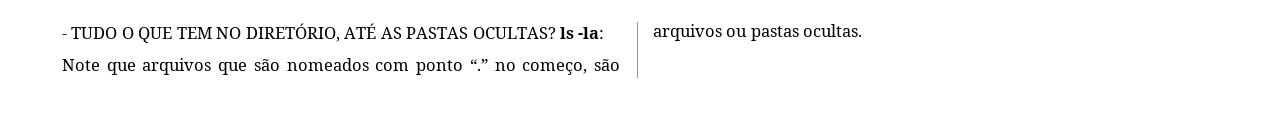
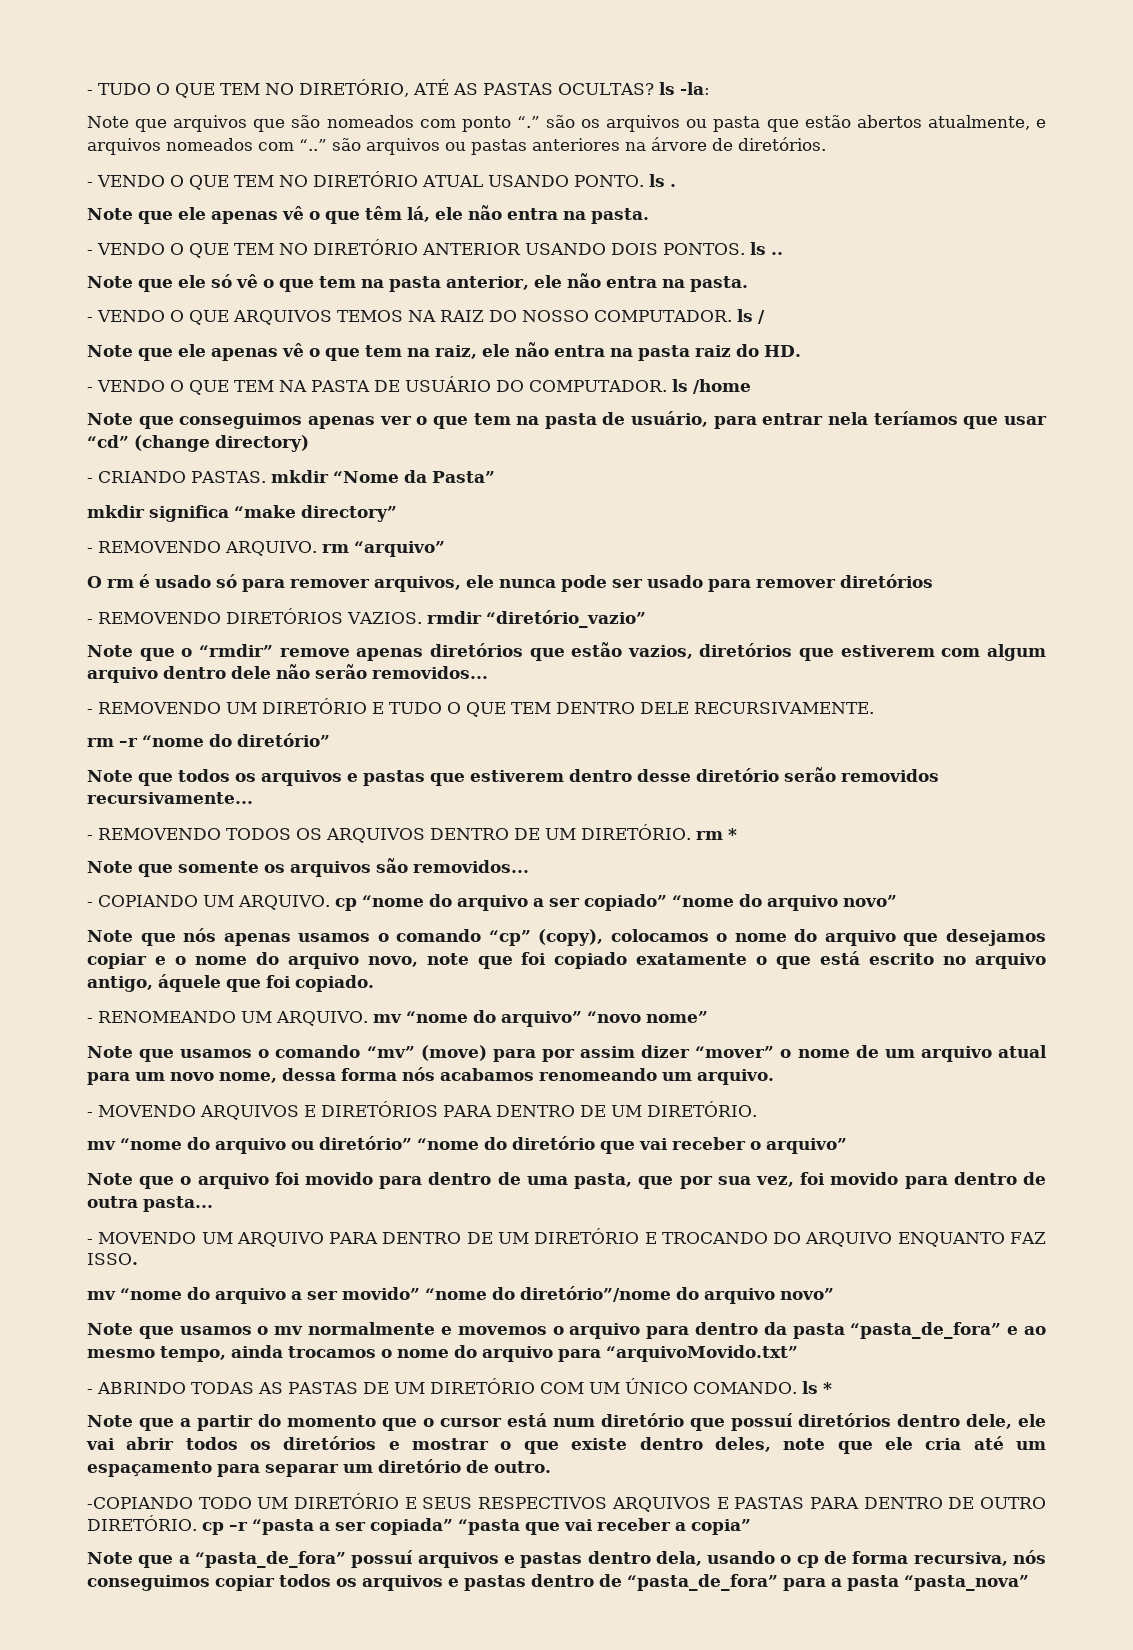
[494,59,621,75] [653,24,863,41] no começo, são arquivos ou pastas ocultas. -> [545,115,1046,132] [87,137,826,155] [87,171,676,190] [87,205,649,224] [87,239,783,258] [87,273,748,292] [87,309,765,325] [87,342,801,361] [87,376,751,395] [87,411,1047,429] [87,435,309,452] [87,470,495,483] [87,505,397,522] [87,541,445,557] [87,574,933,592] [87,608,646,628] [87,642,1046,661] [87,664,488,683] [87,698,874,717] [87,733,330,747] [87,767,939,786] [87,792,253,804] [87,824,737,843] [87,858,529,877] [87,894,897,911] [87,928,1046,946] [87,951,1047,969] [87,974,374,992] [87,1010,708,1027] [87,1045,1047,1062] [87,1067,774,1085] [87,1101,757,1120] [87,1136,847,1154] [87,1172,1046,1189] [87,1196,213,1212] [87,1228,1047,1247] [87,1253,138,1265] [87,1286,834,1304] [87,1322,1046,1339] [87,1345,798,1362] [87,1378,832,1394] [87,1413,1046,1431] [86,1436,1047,1454] [87,1459,551,1477] [87,1493,1046,1512] [87,1515,751,1535] [87,1550,1046,1568] [87,1574,1029,1591] são os arquivos ou pasta que estão abertos atualmente, e arquivos nomeados com “..” são arquivos ou pastas anteriores na árvore de diretórios. // - VENDO O QUE TEM NO DIRETÓRIO ATUAL USANDO PONTO. ls . // Note que ele apenas vê o que têm lá, ele não entra na pasta. // - VENDO O QUE TEM NO DIRETÓRIO ANTERIOR USANDO DOIS PONTOS. ls .. // Note que ele só vê o que tem na pasta anterior, ele não entra na pasta. // - VENDO O QUE ARQUIVOS TEMOS NA RAIZ DO NOSSO COMPUTADOR. ls / // Note que ele apenas vê o que tem na raiz, ele não entra na pasta raiz do HD. // - VENDO O QUE TEM NA PASTA DE USUÁRIO DO COMPUTADOR. ls /home // Note que conseguimos apenas ver o que tem na pasta de usuário, para entrar nela teríamos que usar “cd” (change directory) // - CRIANDO PASTAS. mkdir “Nome da Pasta” // mkdir significa “make directory” // - REMOVENDO ARQUIVO. rm “arquivo” // O rm é usado só para remover arquivos, ele nunca pode ser usado para remover diretórios // - REMOVENDO DIRETÓRIOS VAZIOS. rmdir “diretório_vazio” // Note que o “rmdir” remove apenas diretórios que estão vazios, diretórios que estiverem com algum arquivo dentro dele não serão removidos... // - REMOVENDO UM DIRETÓRIO E TUDO O QUE TEM DENTRO DELE RECURSIVAMENTE. // rm –r “nome do diretório” // Note que todos os arquivos e pastas que estiverem dentro desse diretório serão removidos recursivamente... // - REMOVENDO TODOS OS ARQUIVOS DENTRO DE UM DIRETÓRIO. rm * // Note que somente os arquivos são removidos... // - COPIANDO UM ARQUIVO. cp “nome do arquivo a ser copiado” “nome do arquivo novo” // Note que nós apenas usamos o comando “cp” (copy), colocamos o nome do arquivo que desejamos copiar e o nome do arquivo novo, note que foi copiado exatamente o que está escrito no arquivo antigo, áquele que foi copiado. // - RENOMEANDO UM ARQUIVO. mv “nome do arquivo” “novo nome” // Note que usamos o comando “mv” (move) para por assim dizer “mover” o nome de um arquivo atual para um novo nome, dessa forma nós acabamos renomeando um arquivo. // - MOVENDO ARQUIVOS E DIRETÓRIOS PARA DENTRO DE UM DIRETÓRIO. // mv “nome do arquivo ou diretório” “nome do diretório que vai receber o arquivo” // Note que o arquivo foi movido para dentro de uma pasta, que por sua vez, foi movido para dentro de outra pasta... // - MOVENDO UM ARQUIVO PARA DENTRO DE UM DIRETÓRIO E TROCANDO DO ARQUIVO ENQUANTO FAZ ISSO. // mv “nome do arquivo a ser movido” “nome do diretório”/nome do arquivo novo” // Note que usamos o mv normalmente e movemos o arquivo para dentro da pasta “pasta_de_fora” e ao mesmo tempo, ainda trocamos o nome do arquivo para “arquivoMovido.txt” // - ABRINDO TODAS AS PASTAS DE UM DIRETÓRIO COM UM ÚNICO COMANDO. ls * // Note que a partir do momento que o cursor está num diretório que possuí diretórios dentro dele, ele vai abrir todos os diretórios e mostrar o que existe dentro deles, note que ele cria até um espaçamento para separar um diretório de outro. // -COPIANDO TODO UM DIRETÓRIO E SEUS RESPECTIVOS ARQUIVOS E PASTAS PARA DENTRO DE OUTRO DIRETÓRIO. cp –r “pasta a ser copiada” “pasta que vai receber a copia” // Note que a “pasta_de_fora” possuí arquivos e pastas dentro dela, usando o cp de forma recursiva, nós conseguimos copiar todos os arquivos e pastas dentro de “pasta_de_fora” para a pasta “pasta_nova”

